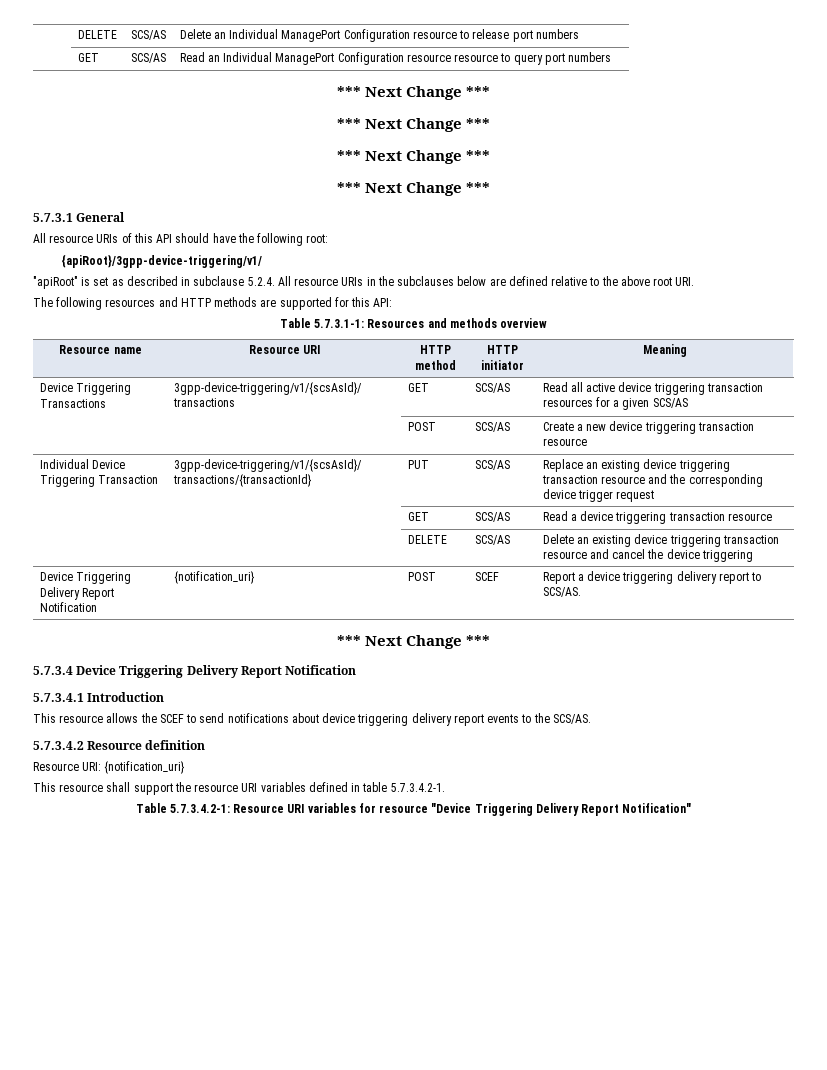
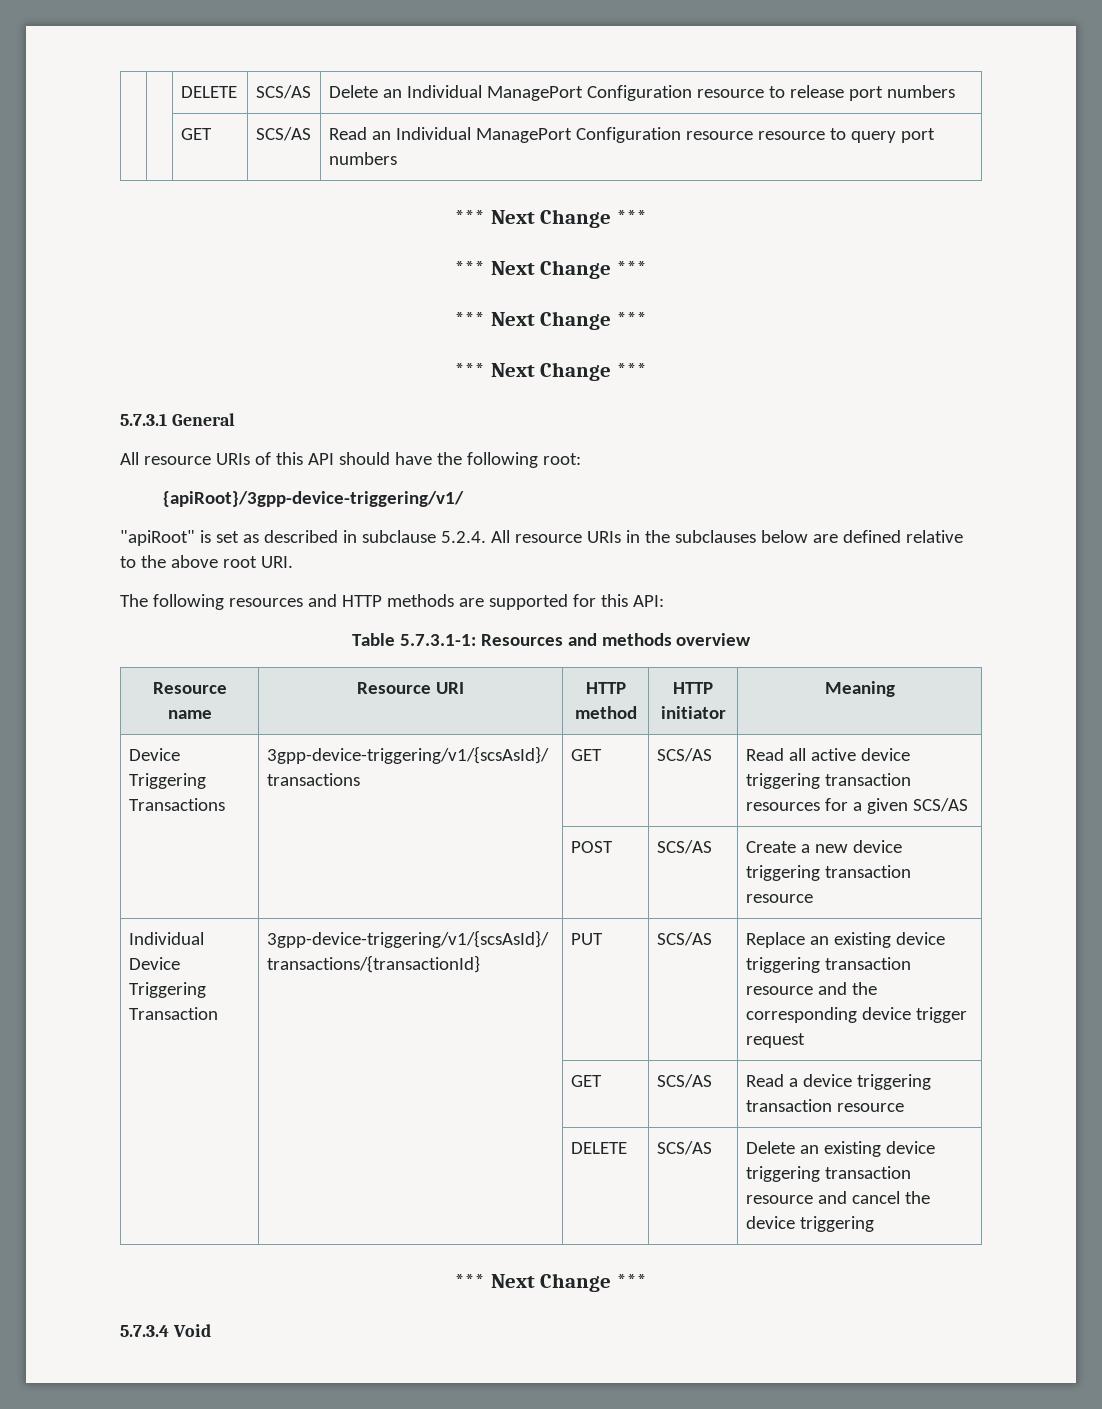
[39,572,131,584] [39,587,114,600] [39,602,97,612] [173,571,254,584] [407,572,436,581] [474,572,499,581] [542,571,762,584] [542,587,581,597] // Device Triggering Delivery Report Notification | {notification_uri} | POST | SCEF | Report a device triggering delivery report to SCS/AS. -> (874, 1224) none
[76,665,357,678] [33,692,165,702] [33,713,591,726] [33,740,206,750] [33,761,185,774] [33,782,445,795] [135,803,692,816] Device Triggering Delivery Report Notification // 5.7.3.4.1 Introduction // This resource allows the SCEF to send notifications about device triggering delivery report events to the SCS/AS. // 5.7.3.4.2 Resource definition // Resource URI: {notification_uri} // This resource shall support the resource URI variables defined in table 5.7.3.4.2-1. // Table 5.7.3.4.2-1: Resource URI variables for resource "Device Triggering Delivery Report Notification" -> [172,1324,211,1337] Void

